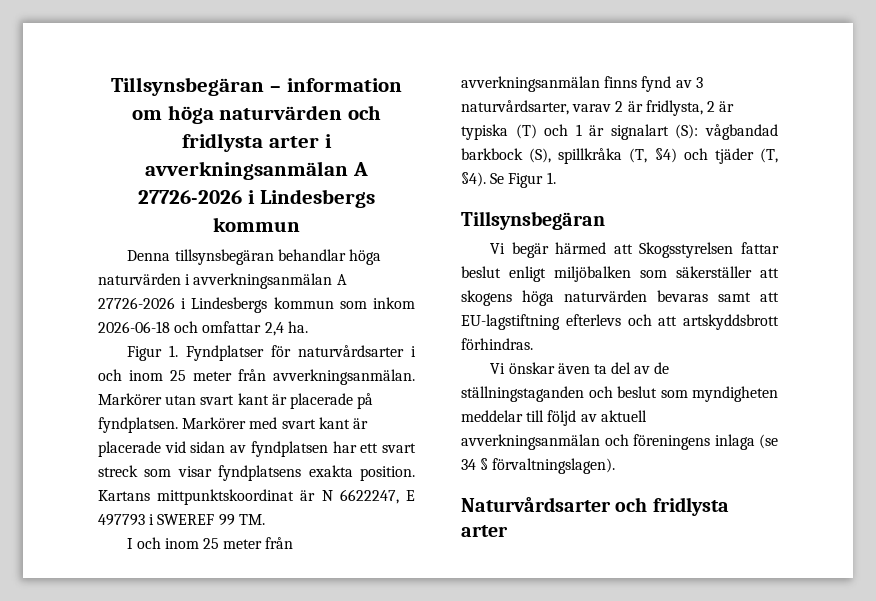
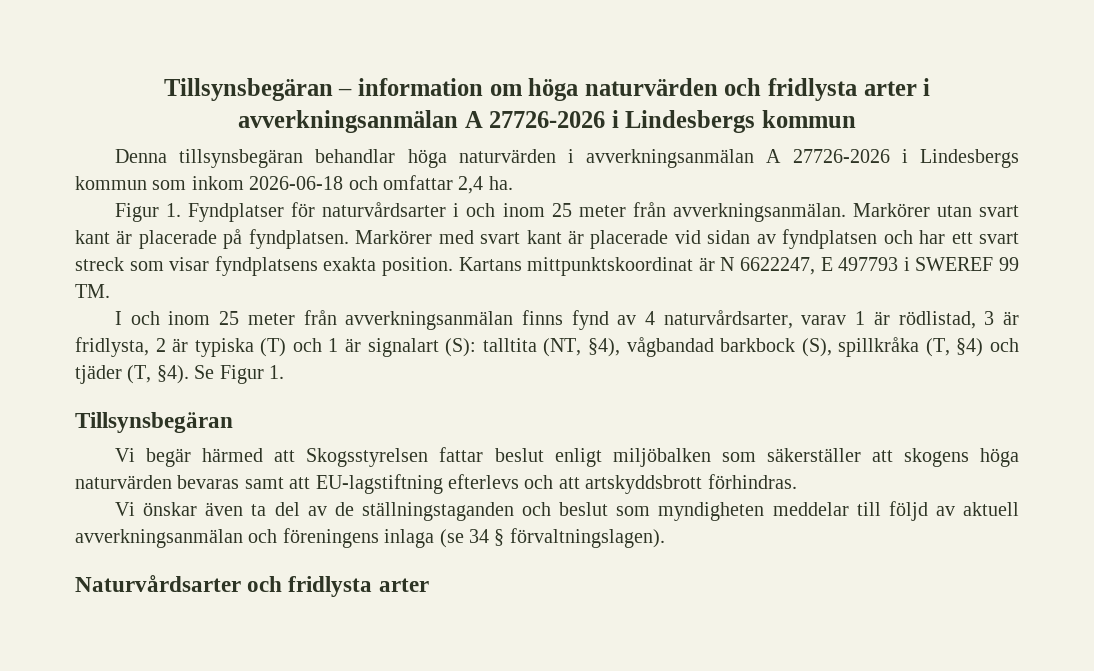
(328, 449) none -> [883,230,913,244] och
[695,77,703,88] 3 -> [645,311,656,325] 4
[615,101,624,112] 2 -> [855,311,995,329] 1 är rödlistad, 3
(699, 131) none -> [482,338,620,357] talltita (NT, §4),

